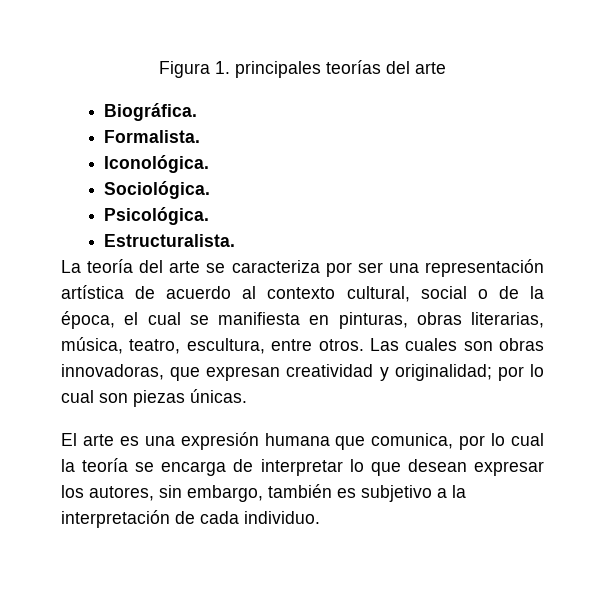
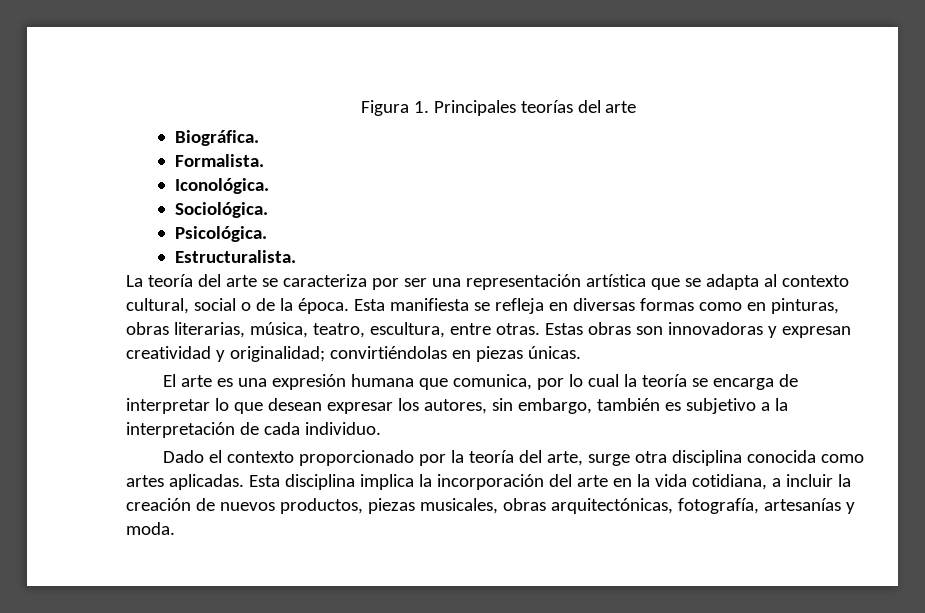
[235,61,321,78] principales -> [433,100,516,116] Principales
[135,286,232,299] de acuerdo -> [650,274,759,290] que se adapta
[61,311,300,329] época, el cual se manifiesta -> [297,298,742,314] época. Esta manifiesta se refleja en diversas formas como
[318,338,544,351] [61,364,545,381] [61,390,128,403] otros. Las cuales son obras innovadoras, que expresan creatividad y originalidad; por lo cual son -> [495,322,851,338] [126,346,471,362] otras. Estas obras son innovadoras y expresan creatividad y originalidad; convirtiéndolas en
(320, 517) none -> [162,450,864,466] [126,474,851,490] [126,498,855,514] [126,522,175,535] // Dado el contexto proporcionado por la teoría del arte, surge otra disciplina conocida como artes aplicadas. Esta disciplina implica la incorporación del arte en la vida cotidiana, a incluir la creación de nuevos productos, piezas musicales, obras arquitectónicas, fotografía, artesanías y moda.

